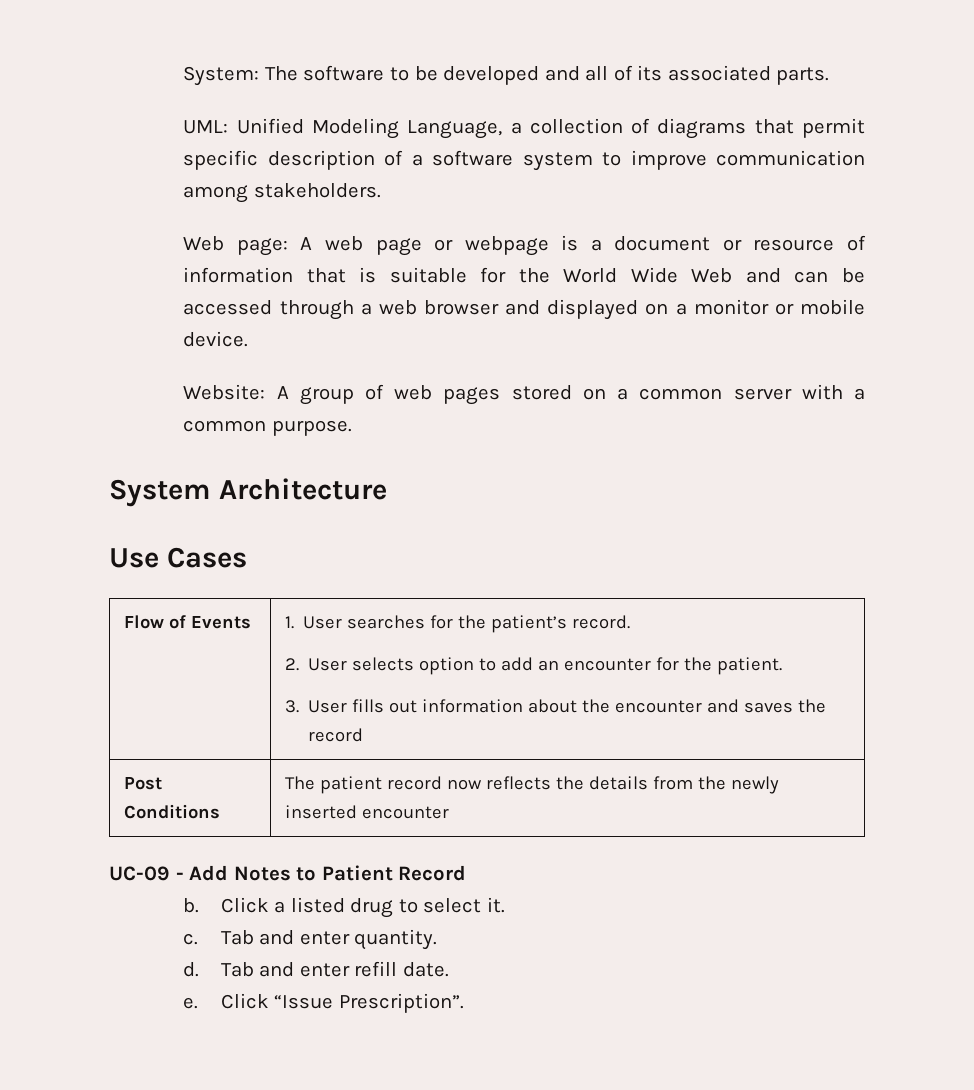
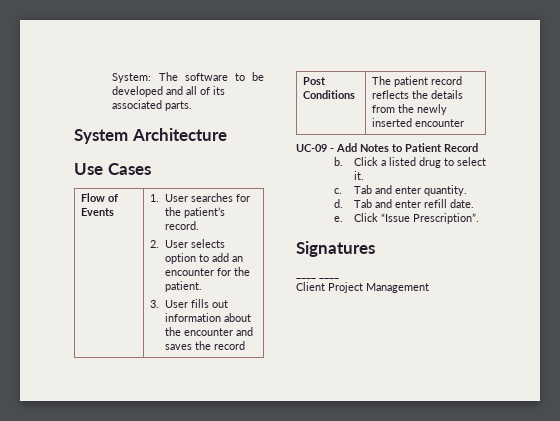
[183,118,865,139] [183,150,865,171] [183,183,381,203] [183,235,867,256] [183,267,865,283] [183,299,865,320] [183,331,249,347] [183,384,865,405] [183,420,352,436] // UML: Unified Modeling Language, a collection of diagrams that permit specific description of a software system to improve communication among stakeholders. // Web page: A web page or webpage is a document or resource of information that is suitable for the World Wide Web and can be accessed through a web browser and displayed on a monitor or mobile device. // Website: A group of web pages stored on a common server with a common purpose. -> (193, 106) none
[446,779,482,790] now -> (463, 80) none
(464, 1003) none -> [296,241,375,257] [296,277,339,279] [296,282,429,293] // Signatures // ____ ____ // Client Project Management

